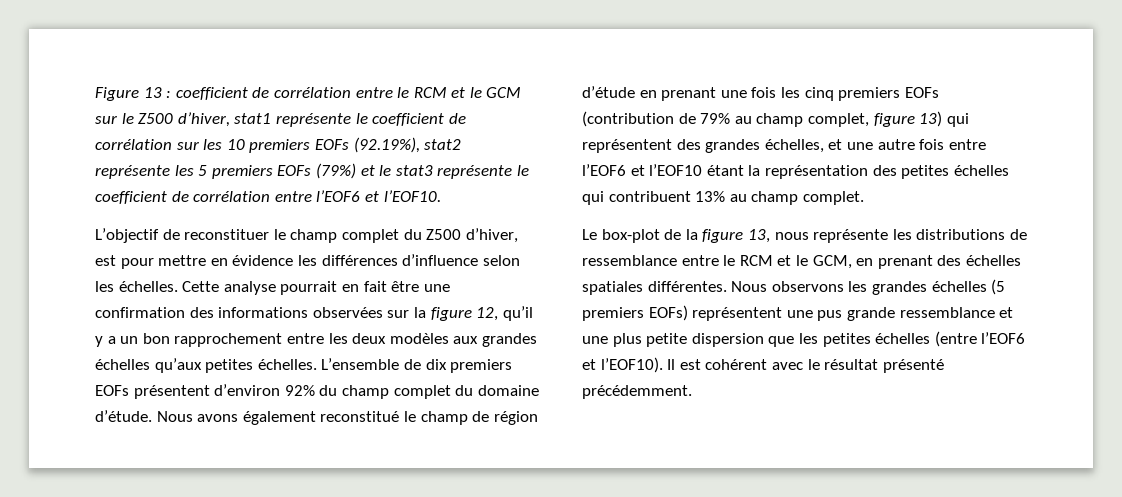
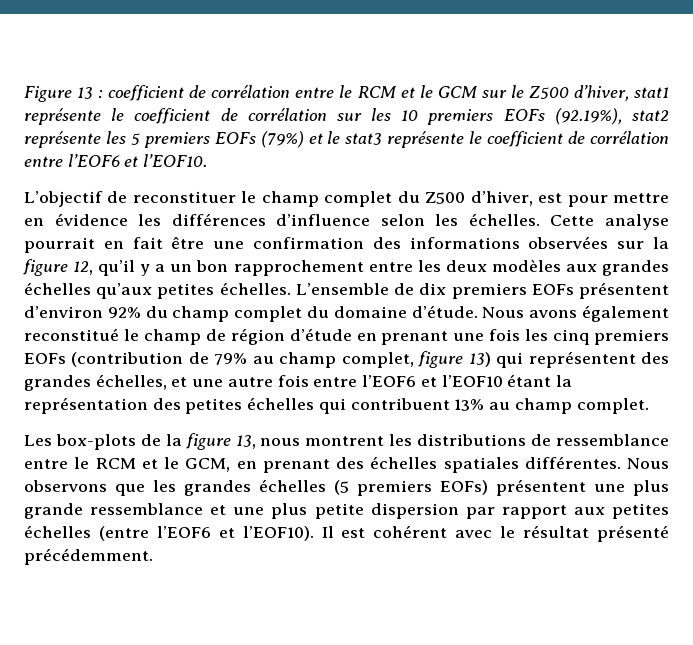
[582,229,660,243] Le box-plot -> [24,434,136,450] Les box-plots
[813,229,889,243] représente -> [305,436,385,446] montrent
(844, 286) none -> [115,484,145,496] que
[692,307,843,321] représentent une pus -> [496,479,669,496] présentent une plus
[768,333,818,347] que les -> [465,505,605,519] par rapport aux

